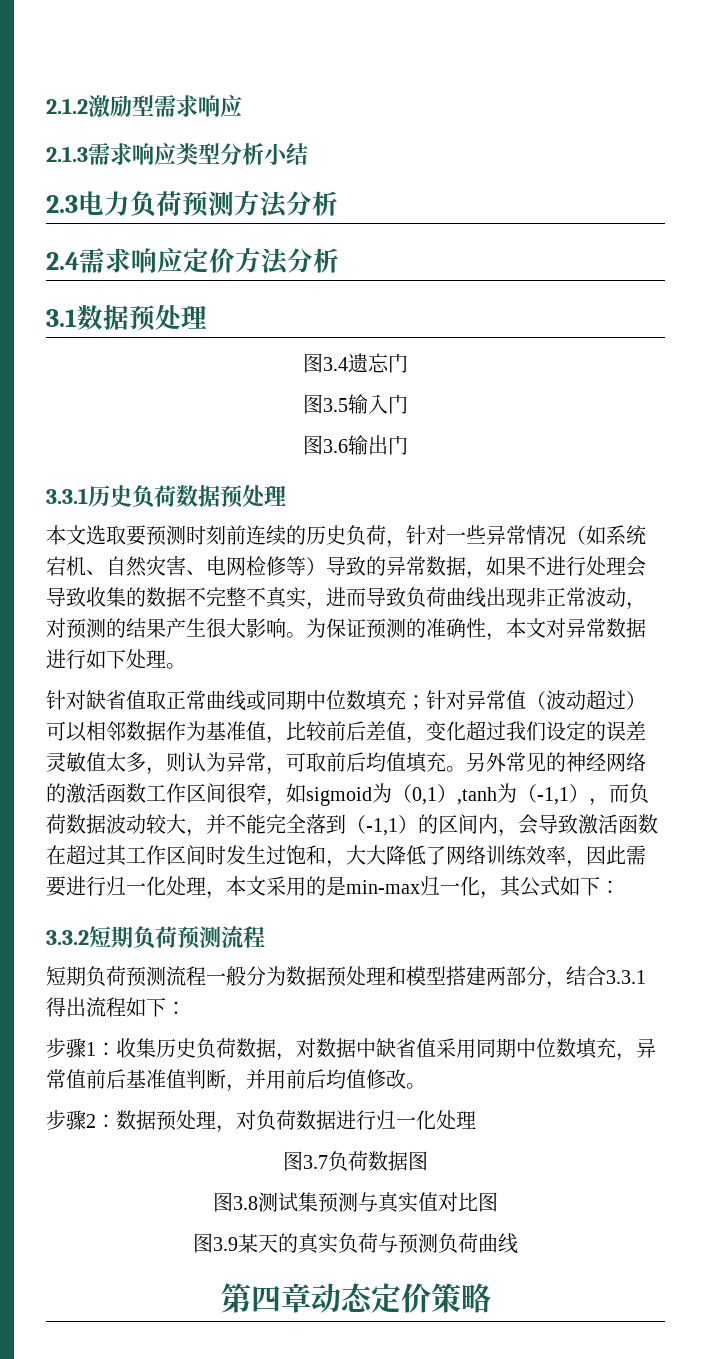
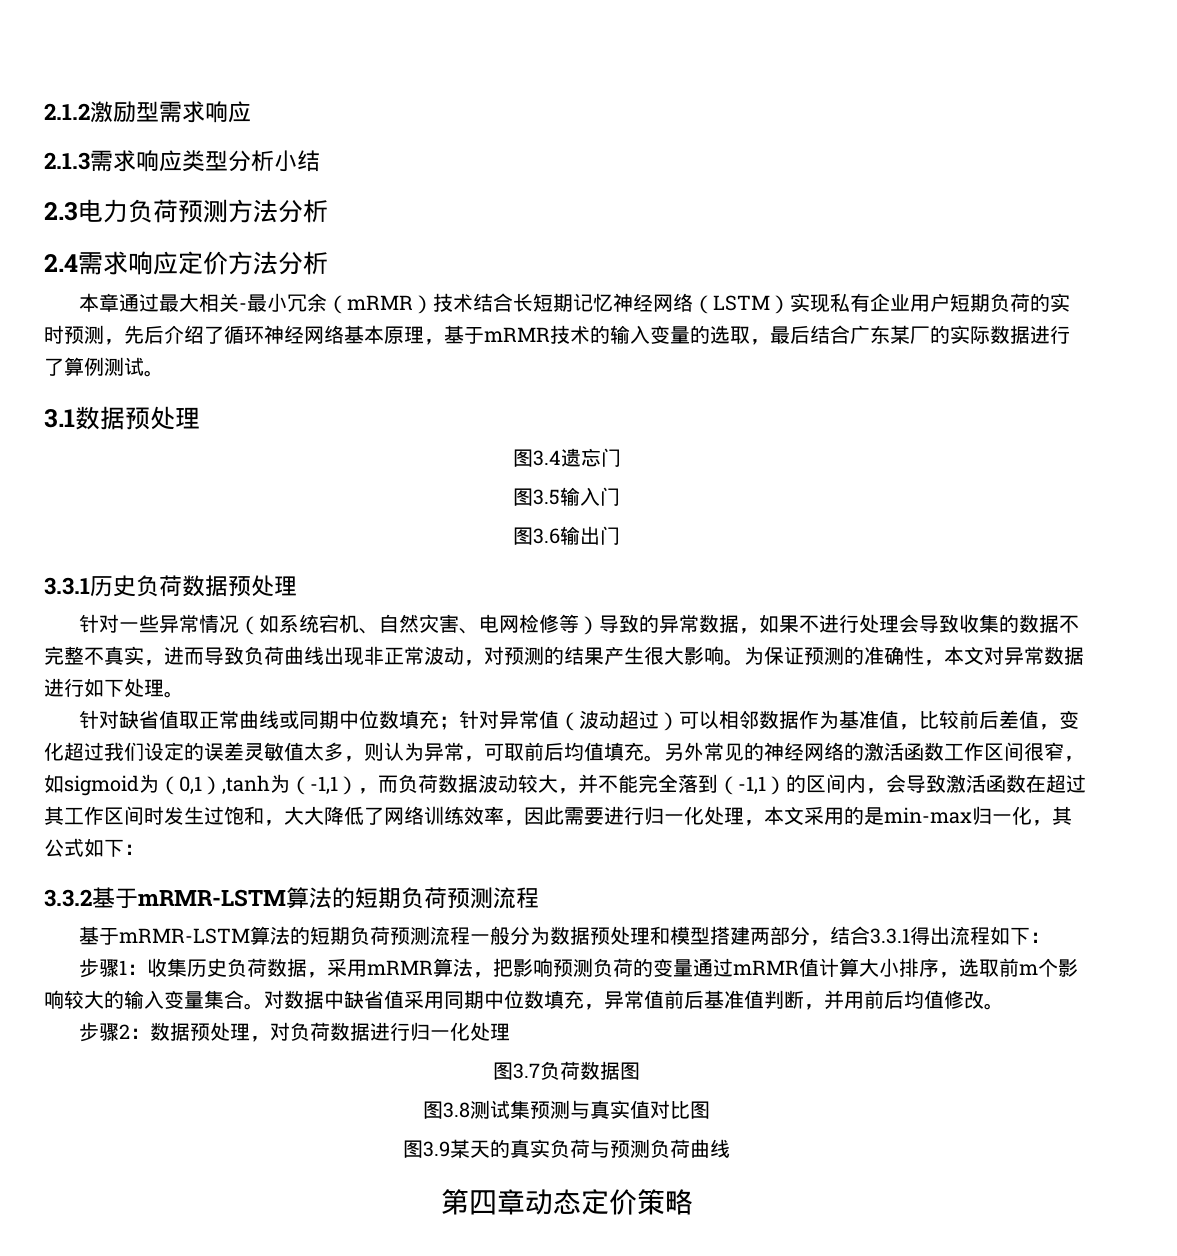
(339, 260) none -> [79,293,1071,314] [44,325,1070,345] [44,357,164,377] // 本章通过最大相关-最小冗余（mRMR）技术结合长短期记忆神经网络（LSTM）实现私有企业用户短期负荷的实时预测，先后介绍了循环神经网络基本原理，基于mRMR技术的输入变量的选取，最后结合广东某厂的实际数据进行了算例测试。
[46,525,406,548] 本文选取要预测时刻前连续的历史负荷， -> (297, 586) none
(89, 937) none -> [92,887,355,909] 基于mRMR-LSTM算法的
(265, 937) none -> [79,926,311,945] 基于mRMR-LSTM算法的
(296, 1057) none -> [327,958,1079,978] [44,990,264,1010] 采用mRMR算法，把影响预测负荷的变量通过mRMR值计算大小排序，选取前m个影响较大的输入变量集合。

